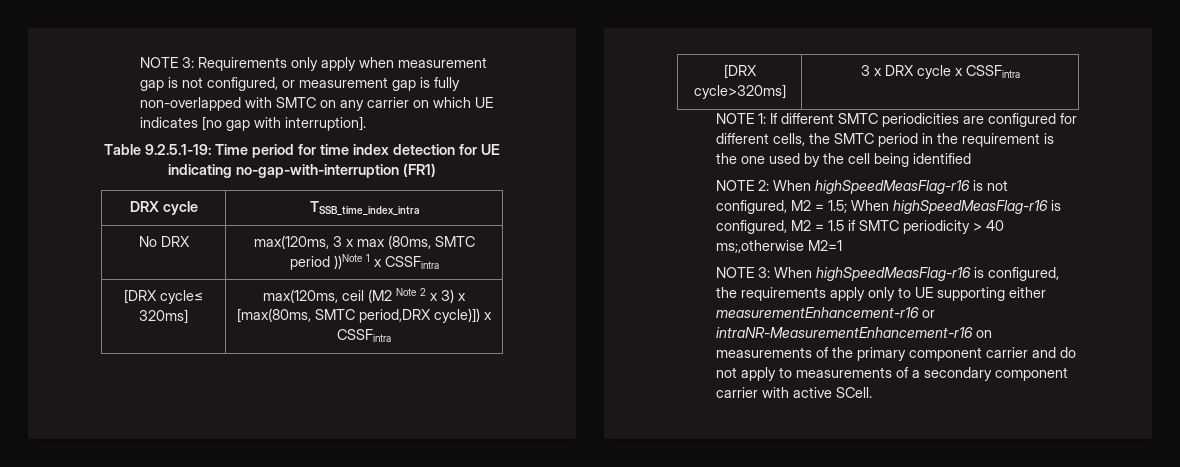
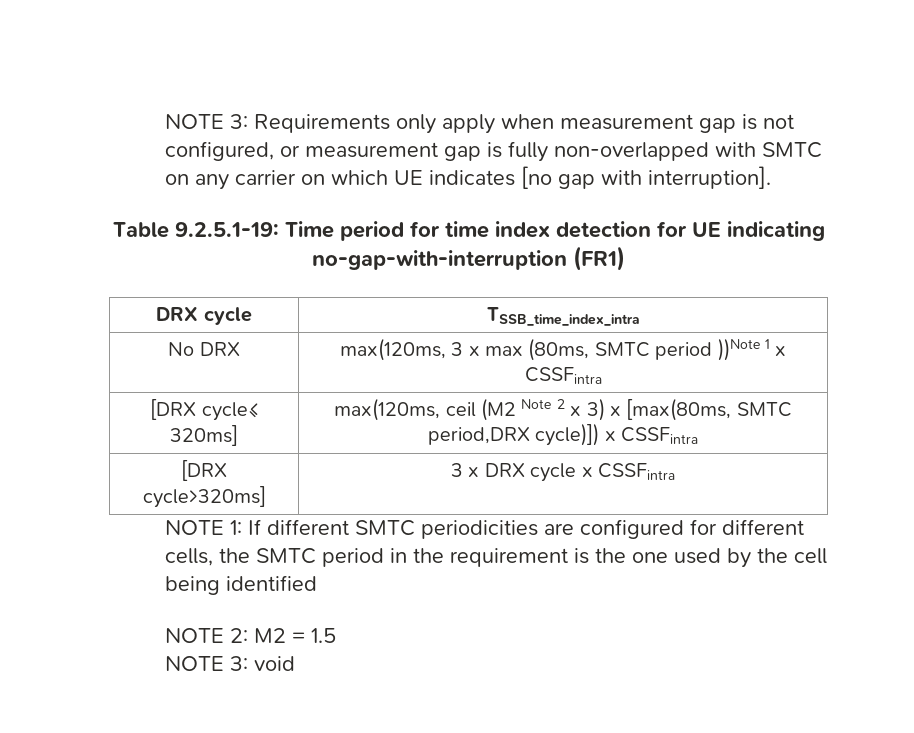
[773,180,1009,194] [716,200,1062,214] [716,220,1005,234] [716,240,843,253] [716,267,1060,281] [716,287,1047,301] [716,307,936,318] [716,327,993,338] [716,347,1077,361] [716,367,1069,381] [716,387,873,398] When highSpeedMeasFlag-r16 is not configured, M2 = 1.5; When highSpeedMeasFlag-r16 is configured, M2 = 1.5 if SMTC periodicity > 40 ms;,otherwise M2=1 // NOTE 3: When highSpeedMeasFlag-r16 is configured, the requirements apply only to UE supporting either measurementEnhancement-r16 or intraNR-MeasurementEnhancement-r16 on measurements of the primary component carrier and do not apply to measurements of a secondary component carrier with active SCell. -> [254,628,337,643] [165,656,296,671] M2 = 1.5 // NOTE 3: void

